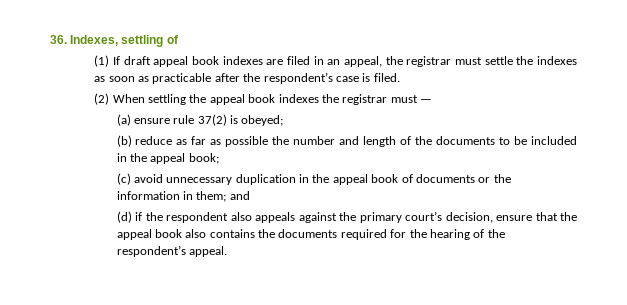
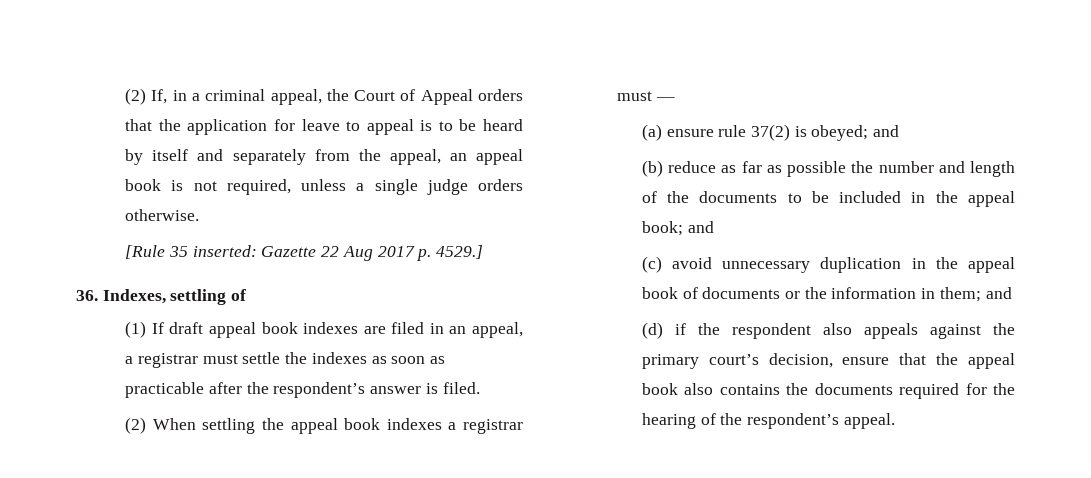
(50, 39) none -> [125,88,523,105] [125,119,523,135] [125,149,523,165] [125,179,523,195] [125,209,200,221] [125,245,484,261] (2) If, in a criminal appeal, the Court of Appeal orders that the application for leave to appeal is to be heard by itself and separately from the appeal, an appeal book is not required, unless a single judge orders otherwise. // [Rule 35 inserted: Gazette 22 Aug 2017 p. 4529.] //
[385,56,403,65] the -> [125,356,134,364] a
[335,76,359,82] case -> [370,386,422,394] answer
[321,94,339,103] the -> [448,422,457,430] a
(284, 120) none -> [873,125,900,137] and
(219, 158) none -> [687,221,714,233] and

